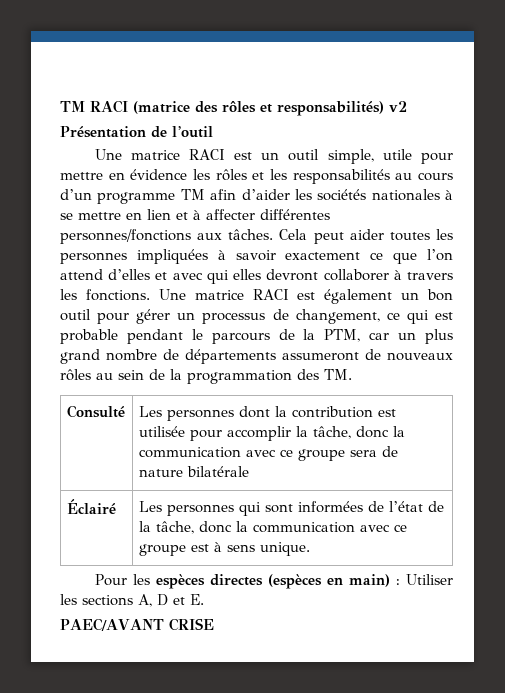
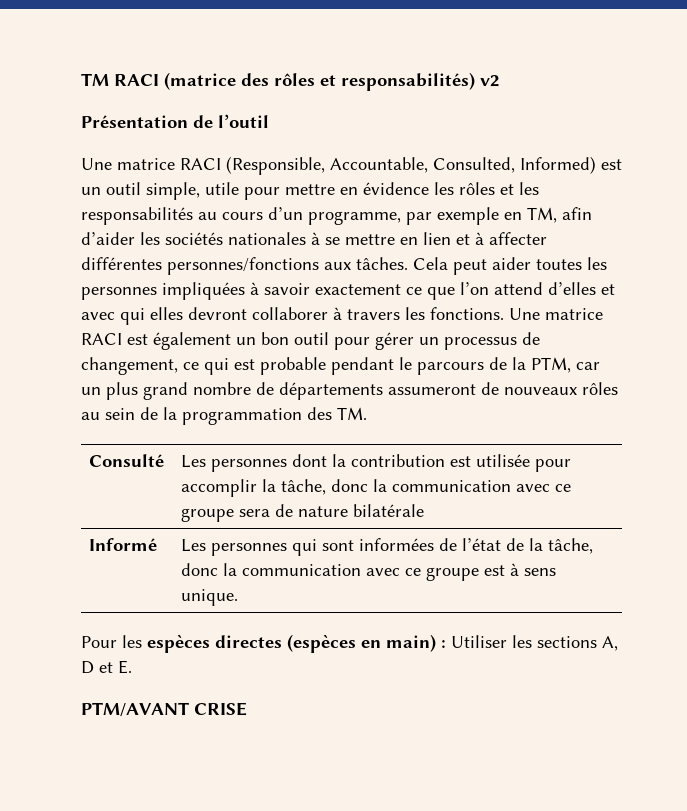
(225, 154) none -> [226,156,596,175] (Responsible, Accountable, Consulted, Informed)
[97,189,205,204] programme TM -> [308,207,557,225] programme, par exemple en TM,
[66,499,116,514] Éclairé -> [89,538,158,551] Informé
[60,618,164,631] PAEC/AVANT -> [81,702,189,717] PTM/AVANT

